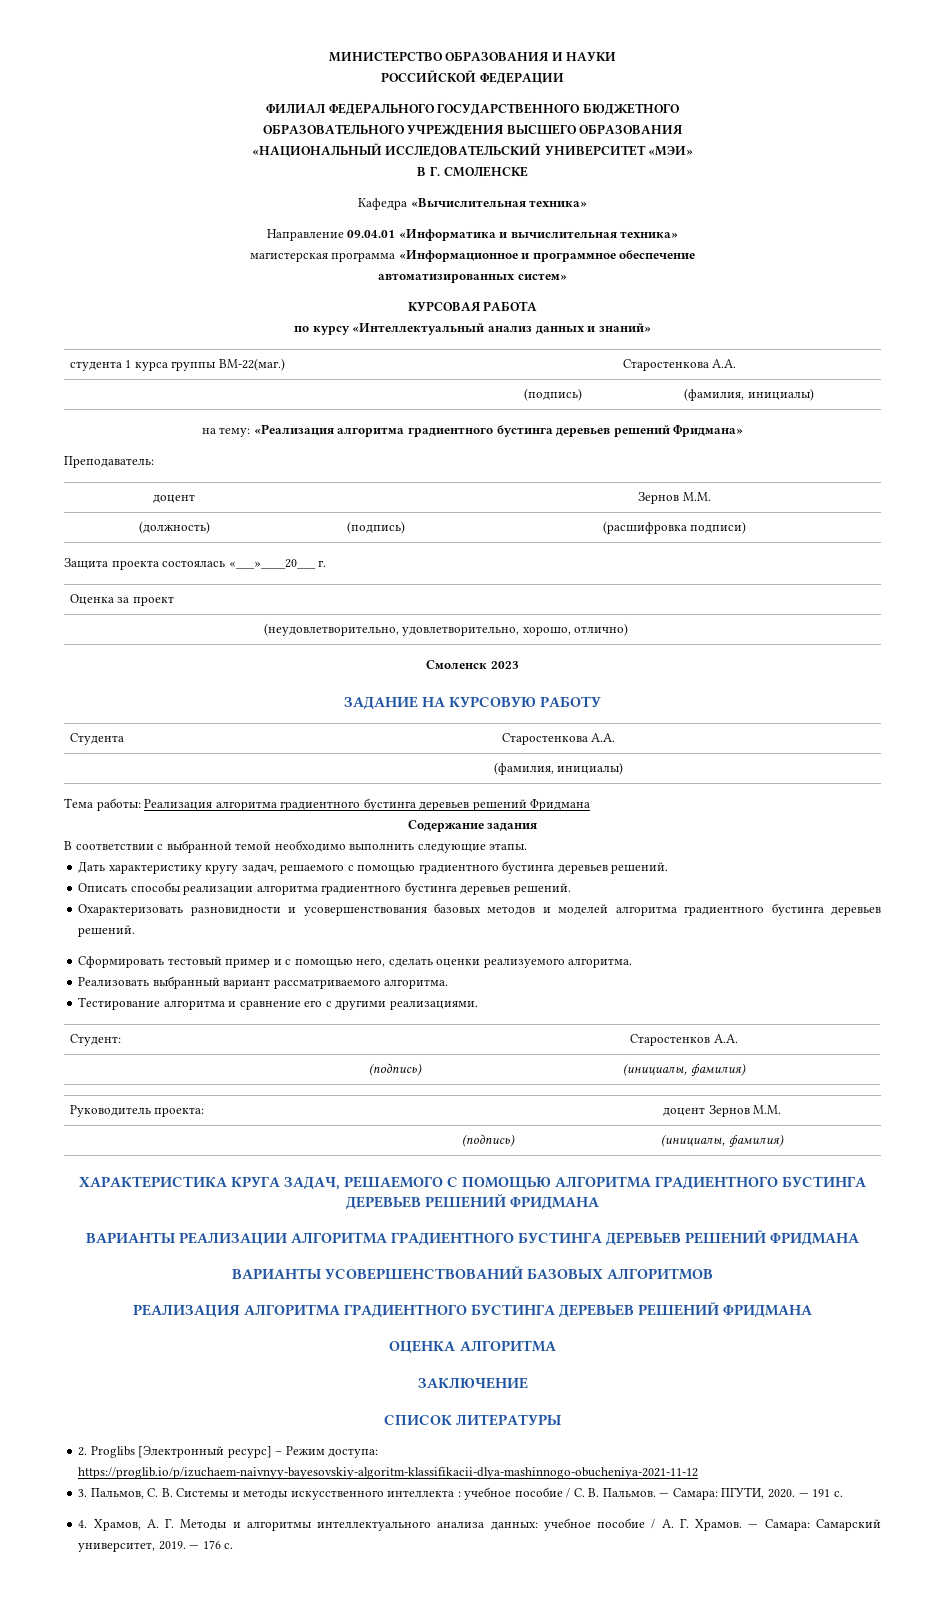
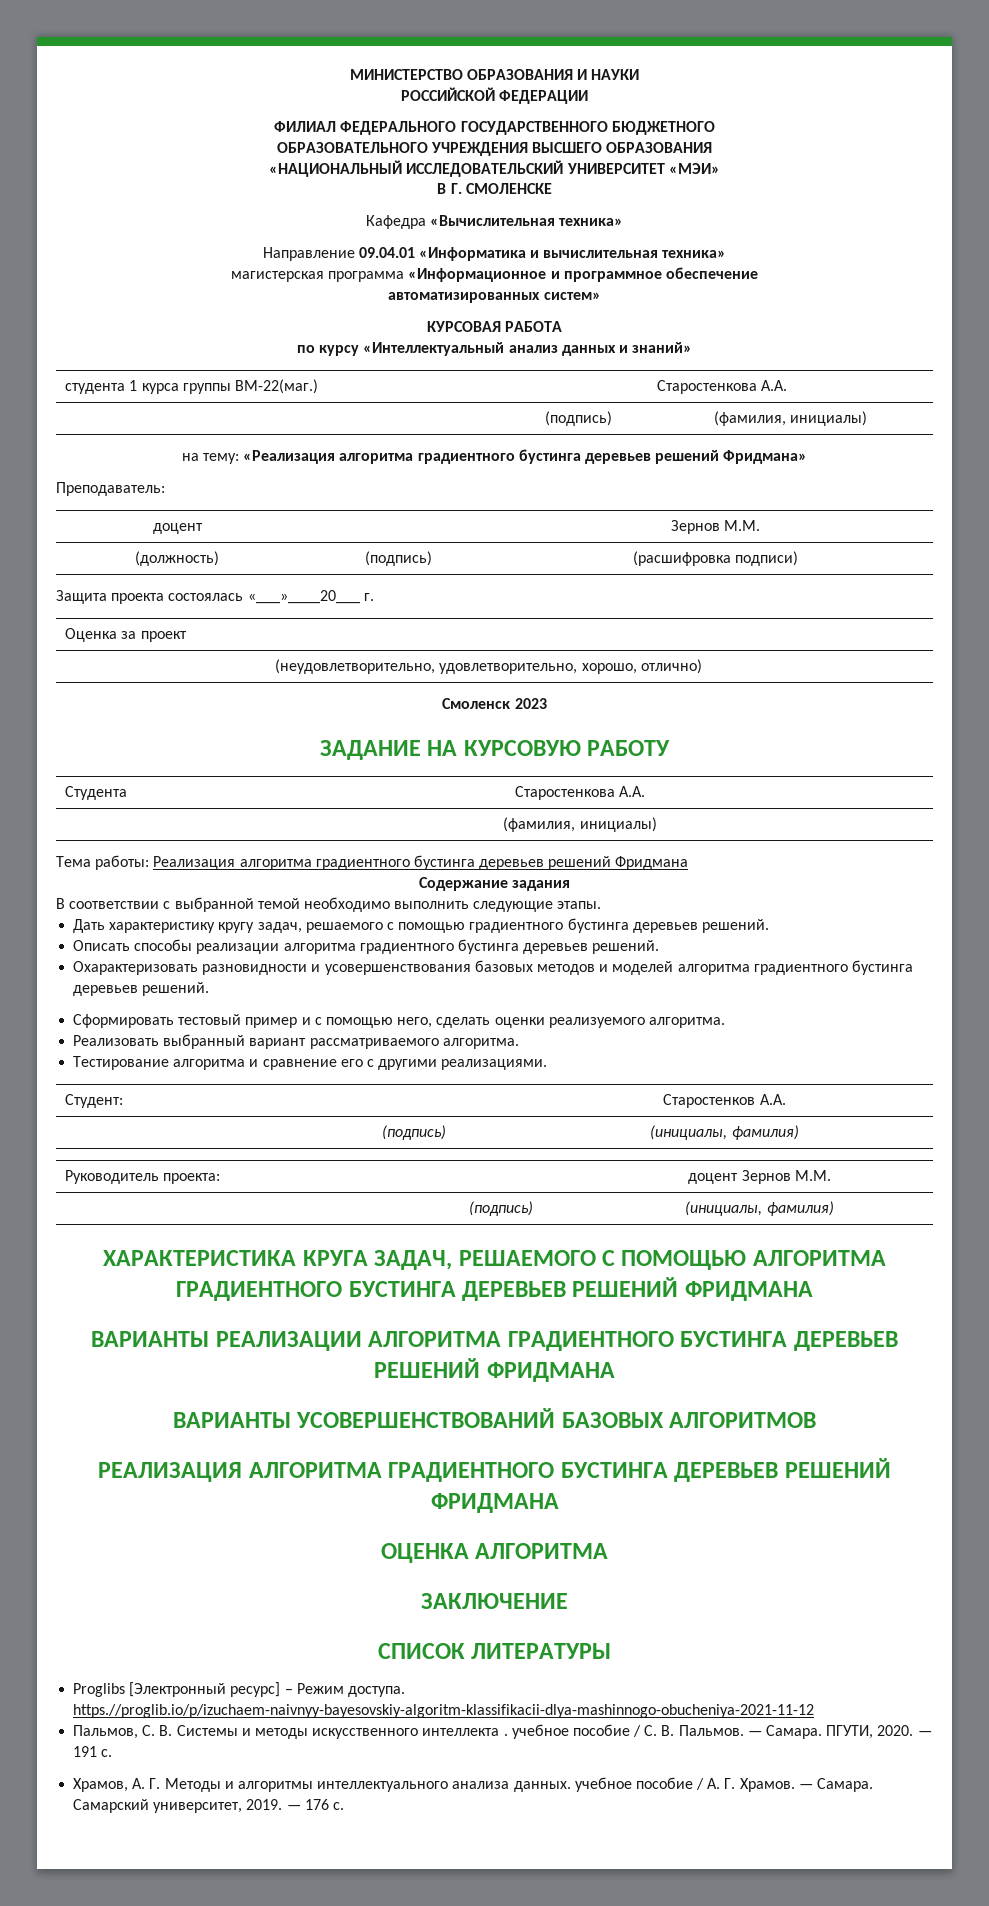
[78,1447,88,1456] 2. -> (612, 1651) none
[328,1448,379,1458] [78,1467,699,1479] [78,1489,88,1497] доступа: https://proglib.io/p/izuchaem-naivnyy-bayesovskiy-algoritm-klassifikacii-dlya-mashinnogo-obucheniya-2021-11-12 // 3. -> [347,1686,405,1697] [73,1704,815,1718] доступа. https.//proglib.io/p/izuchaem-naivnyy-bayesovskiy-algoritm-klassifikacii-dlya-mashinnogo-obucheniya-2021-11-12 //
[457,1491,461,1497] : -> [503,1734,508,1736] .
[672,1488,718,1500] Самара: -> [766,1725,823,1739] Самара.
[78,1520,88,1528] 4. -> (113, 1753) none
[490,1522,538,1530] данных: -> [513,1781,571,1792] данных.
[764,1519,810,1531] Самара: -> [817,1778,874,1792] Самара.

